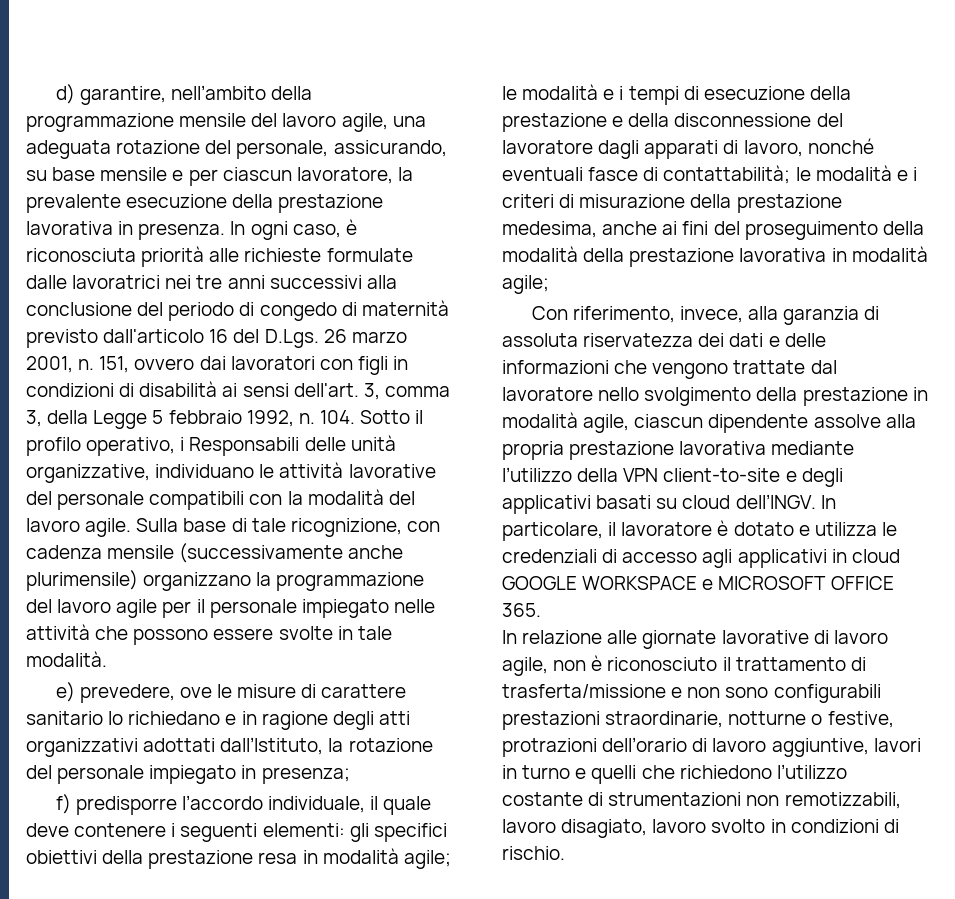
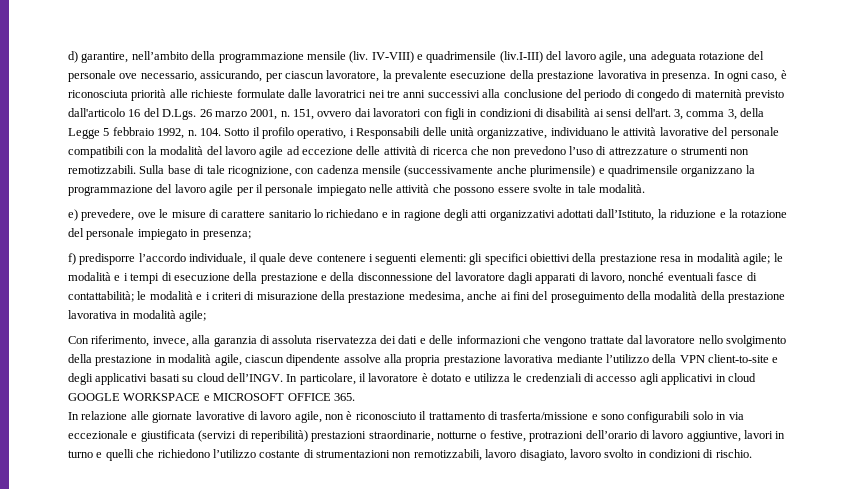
(247, 120) none -> [349,51,543,63] (liv. IV-VIII) e quadrimensile (liv.I-III)
[236,140,447,159] [26,167,184,181] personale, assicurando, su base mensile e -> [68,70,263,82] personale ove necessario, assicurando,
[85,518,132,537] agile. -> [259,146,749,158] [68,165,136,174] agile ad eccezione delle attività di ricerca che non prevedono l’uso di attrezzature o strumenti non remotizzabili.
(138, 580) none -> [598,165,678,177] e quadrimensile
(344, 745) none -> [670,209,738,218] riduzione e la
[687,687,721,698] non -> (598, 417) none
(881, 693) none -> [692,411,744,420] [68,430,308,442] solo in via eccezionale e giustificata (servizi di reperibilità)

